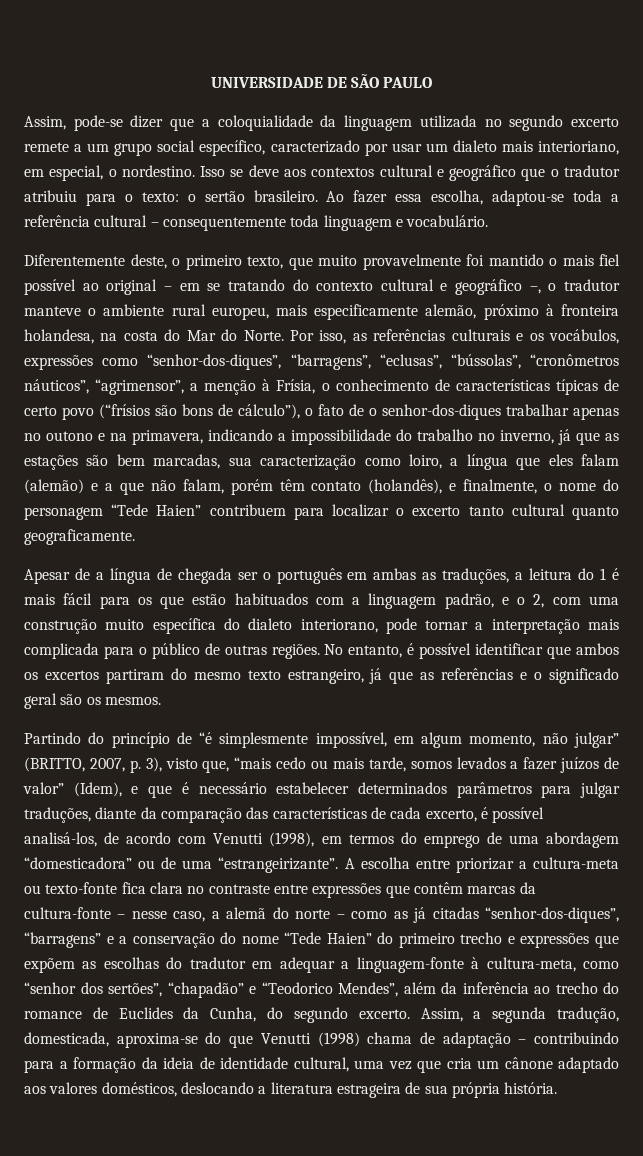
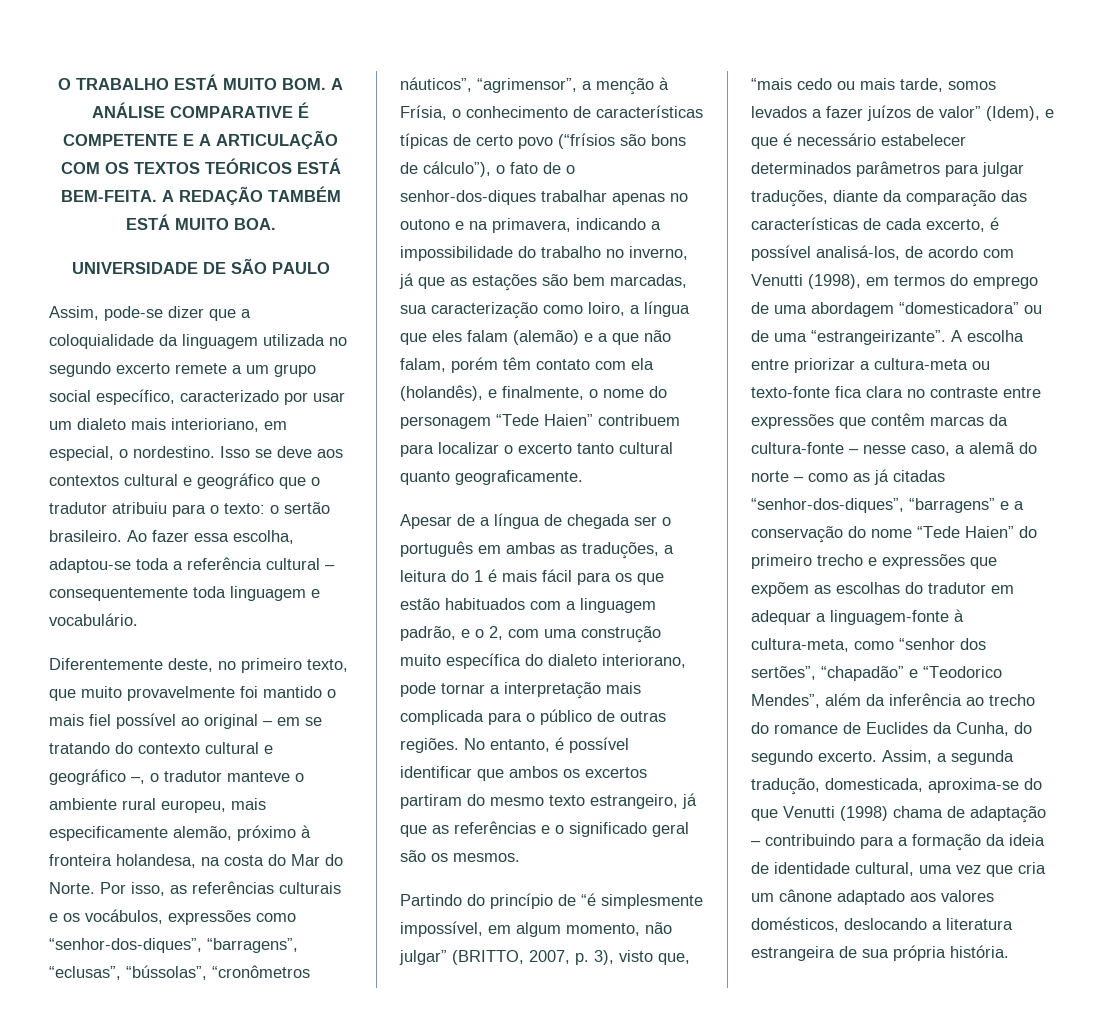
(210, 82) none -> [58,74,343,90] [92,102,309,118] [63,130,338,149] [60,158,341,174] [60,186,341,205] [125,214,276,230] O TRABALHO ESTÁ MUITO BOM. A ANÁLISE COMPARATIVE É COMPETENTE E A ARTICULAÇÃO COM OS TEXTOS TEÓRICOS ESTÁ BEM-FEITA. A REDAÇÃO TAMBÉM ESTÁ MUITO BOA. //
[172,258,180,266] o -> [218,661,236,670] no
(362, 486) none -> [595,358,654,370] com ela
[336,1083,401,1098] estrageira -> [751,946,835,961] estrangeira

